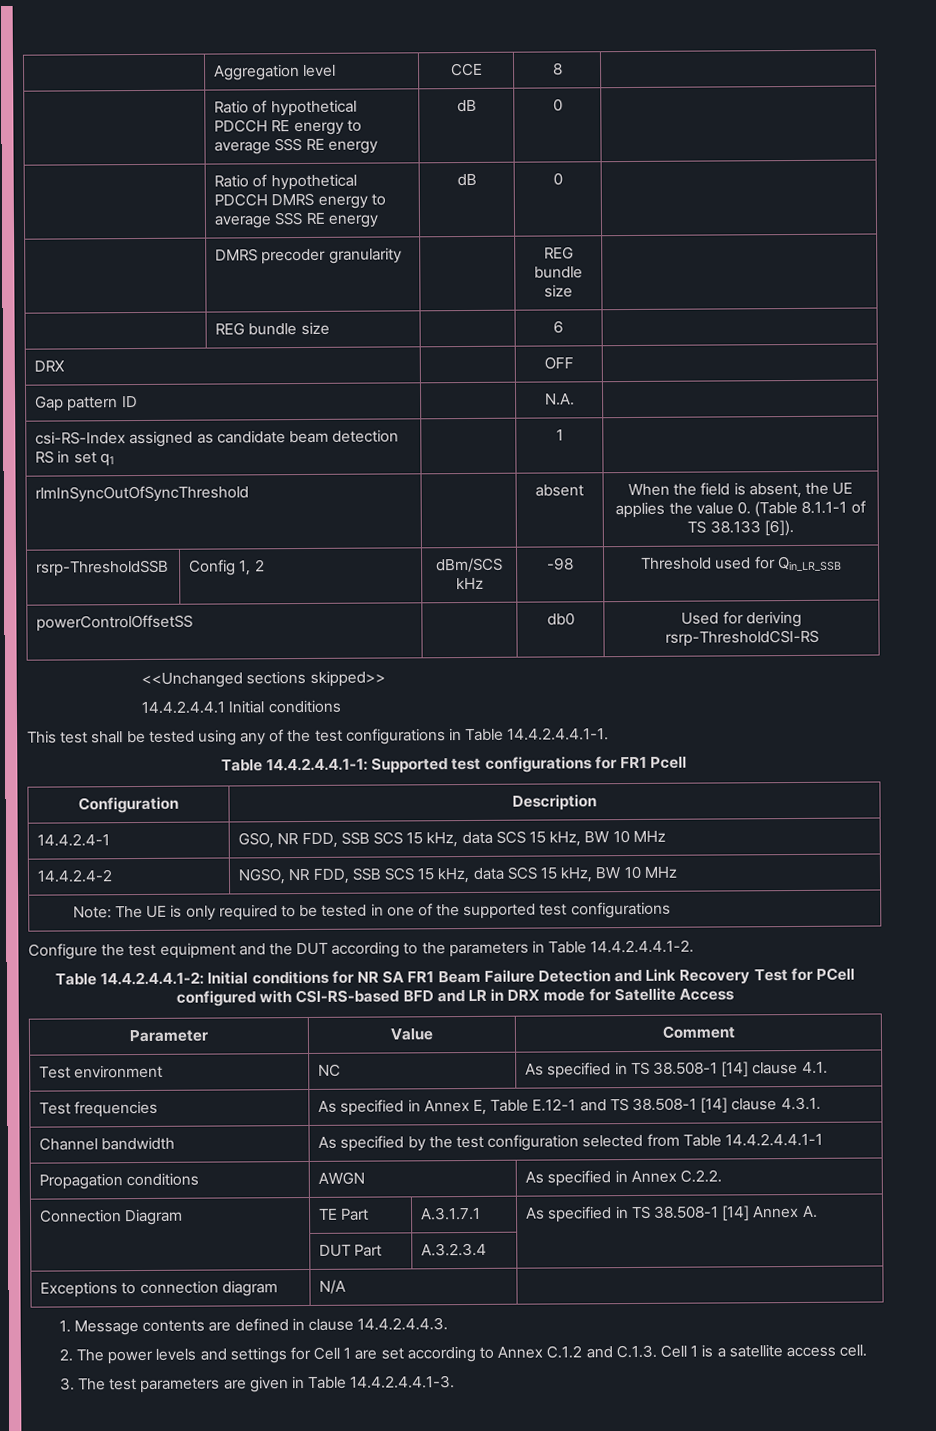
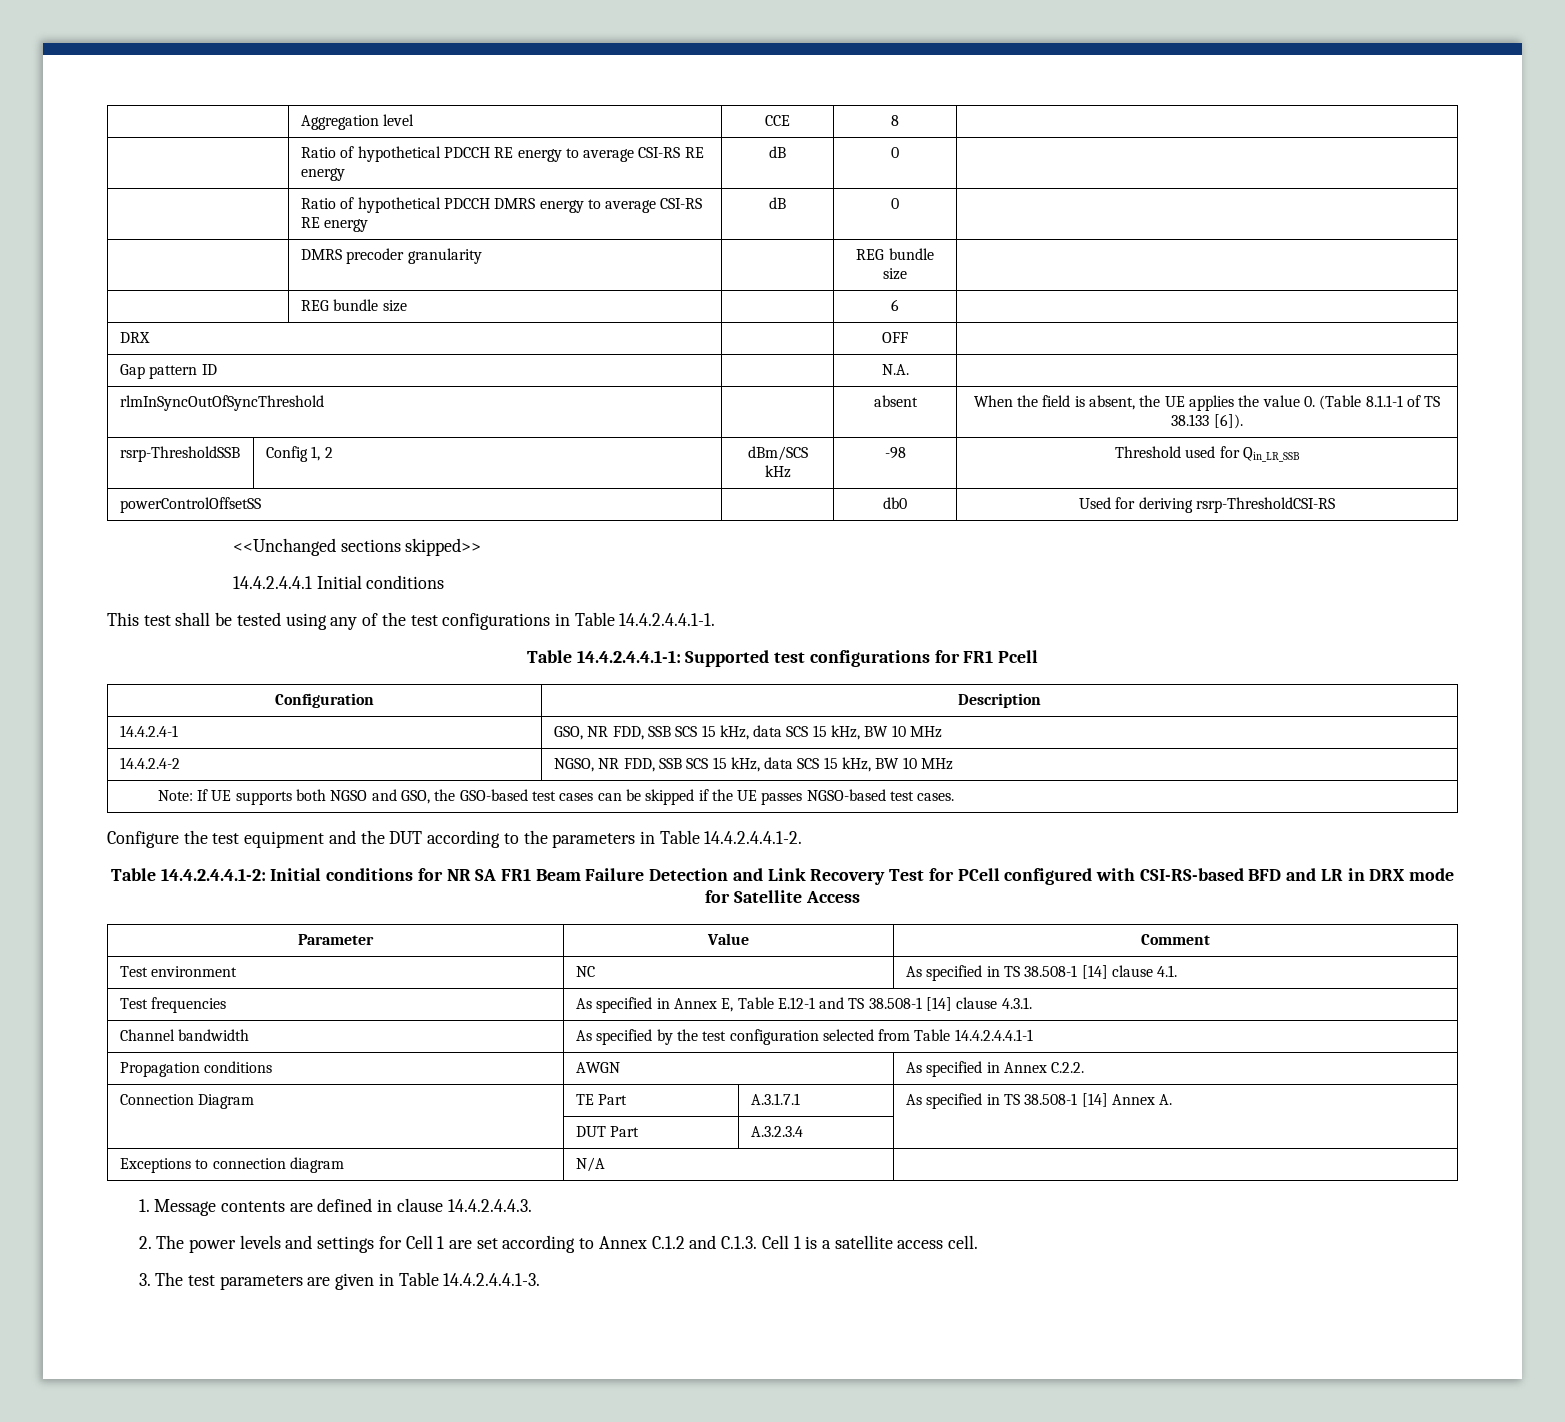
[274,138,303,152] SSS -> [638,147,681,158] CSI-RS
[274,211,304,226] SSS -> [660,198,703,209] CSI-RS
[35,429,400,448] [35,450,115,467] [555,429,564,441] // csi-RS-Index assigned as candidate beam detection RS in set q1 | | 1 | -> (909, 369) none
[115,901,671,921] The UE is only required to be tested in one of the supported test configurations -> [197,789,955,805] If UE supports both NGSO and GSO, the GSO-based test cases can be skipped if the UE passes NGSO-based test cases.

